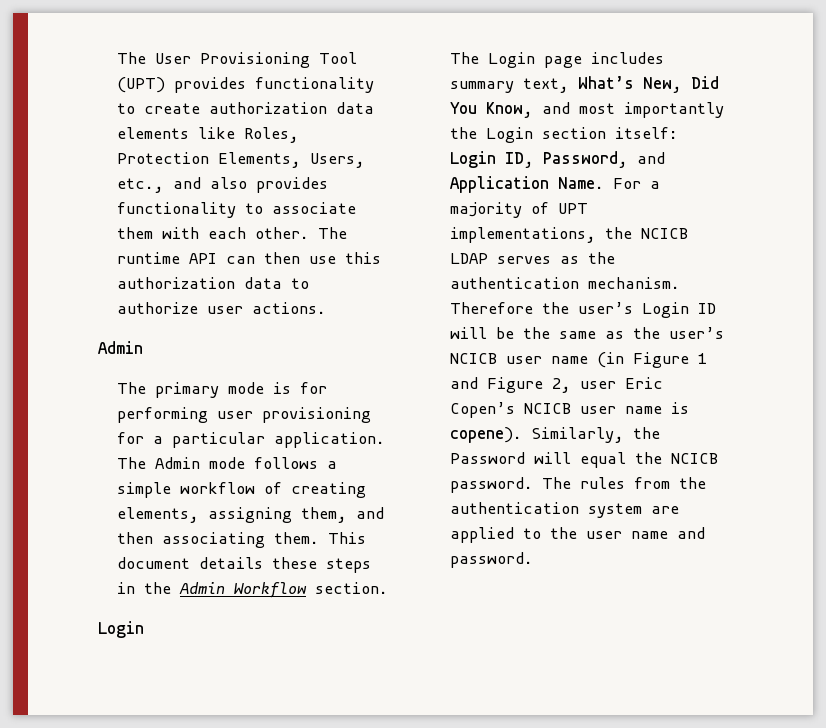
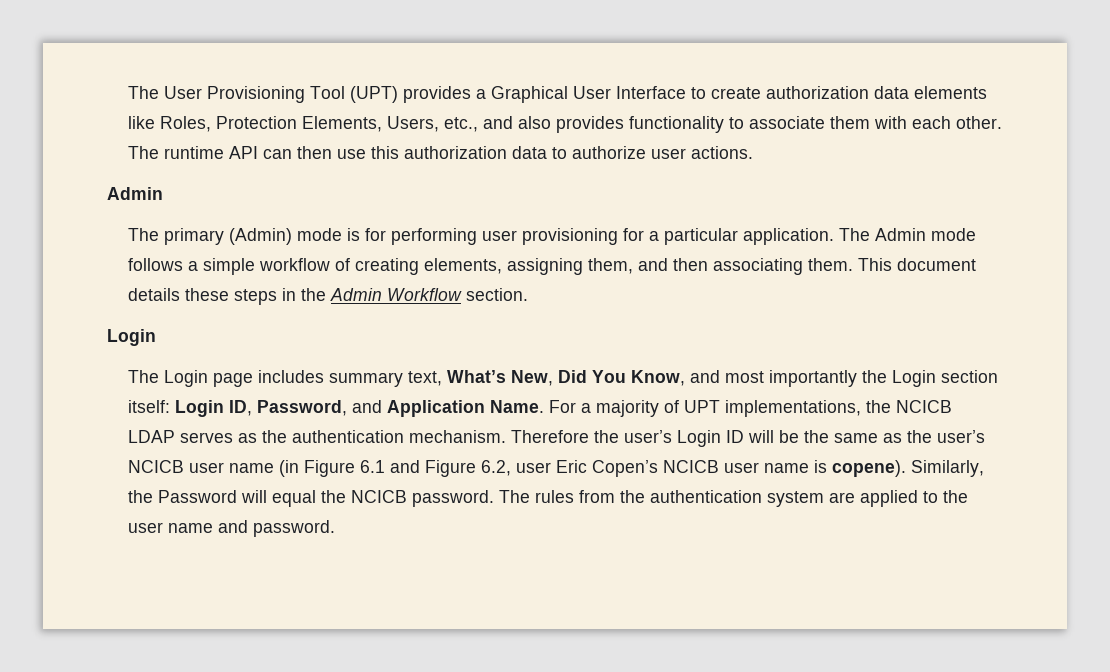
[254,77,374,93] functionality -> [475,86,686,103] a Graphical User Interface
(219, 390) none -> [228,228,292,245] (Admin)
[697,353,707,364] 1 -> [359,460,385,473] 6.1
[551,378,571,393] 2, -> [480,460,511,476] 6.2,

